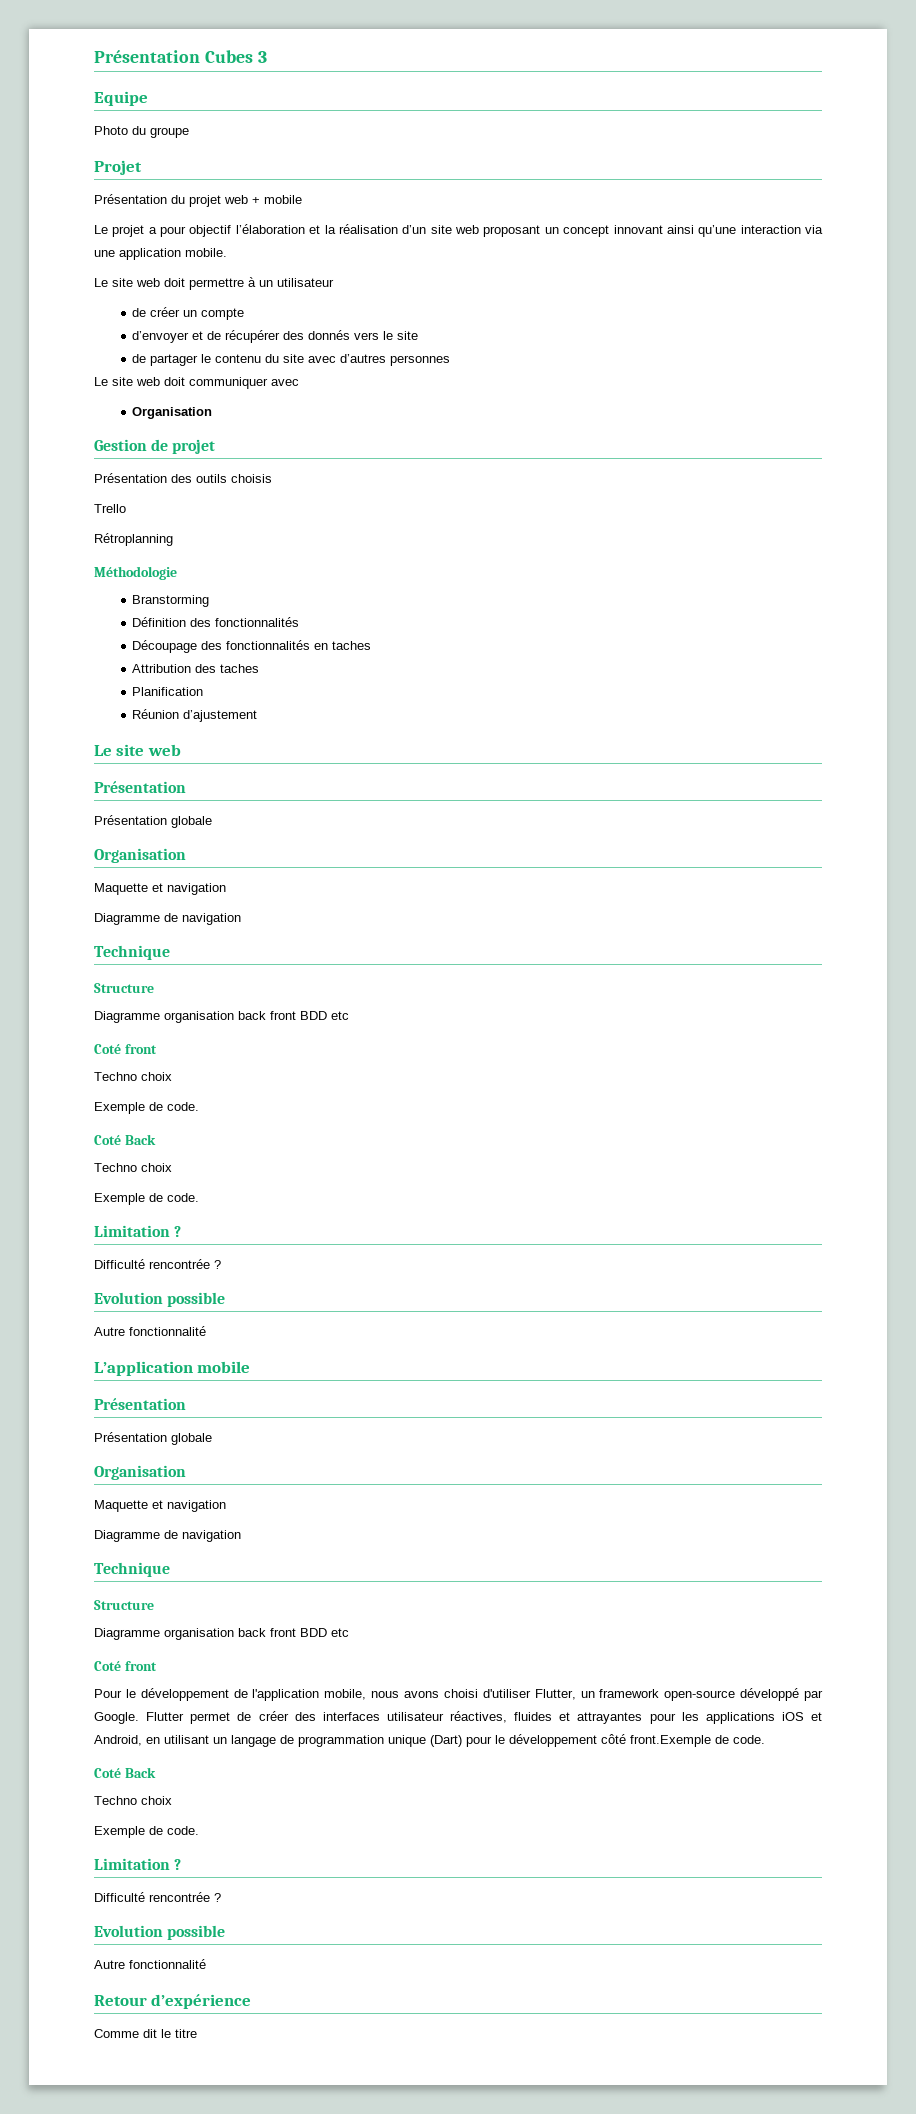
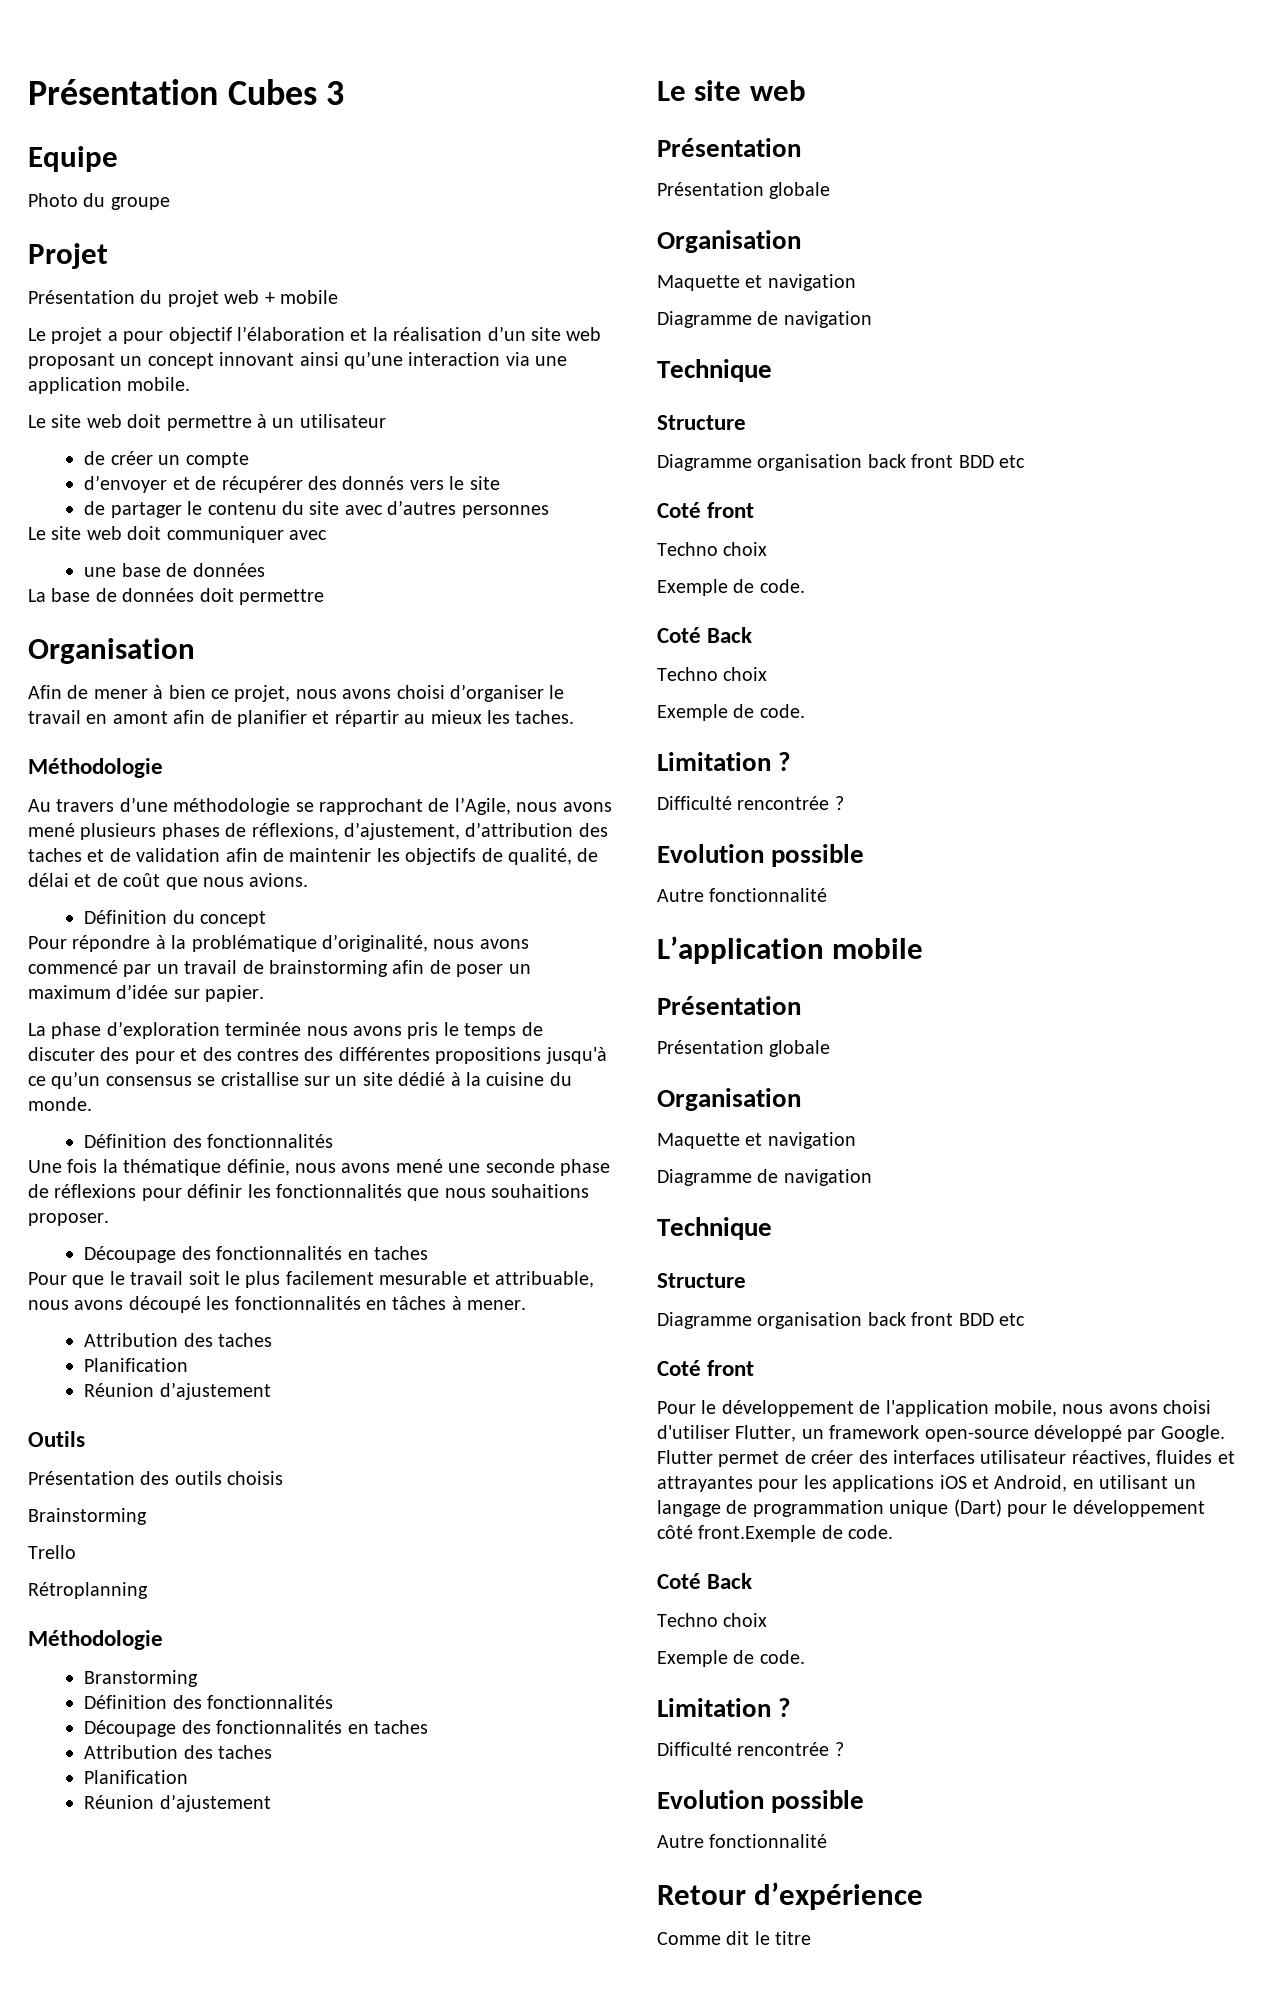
[132,407,213,419] [94,439,216,454] Organisation // Gestion de projet -> [84,563,265,577] [28,588,324,605] [28,638,195,664] [28,684,565,702] [28,710,575,727] [28,758,163,778] [28,797,612,815] [28,822,608,840] [28,848,599,865] [28,873,309,890] [84,910,267,927] [28,934,529,952] [28,960,531,977] [28,984,265,1002] [28,1021,543,1039] [28,1047,607,1064] [28,1071,572,1089] [28,1097,92,1111] [84,1134,334,1148] [28,1159,610,1176] [28,1184,590,1201] [28,1213,109,1226] [84,1246,428,1263] [28,1271,594,1288] [28,1296,527,1313] [84,1333,273,1347] [84,1358,189,1372] [84,1382,271,1400] [28,1431,85,1447] une base de données // La base de données doit permettre // Organisation // Afin de mener à bien ce projet, nous avons choisi d’organiser le travail en amont afin de planifier et répartir au mieux les taches. // Méthodologie // Au travers d’une méthodologie se rapprochant de l’Agile, nous avons mené plusieurs phases de réflexions, d’ajustement, d’attribution des taches et de validation afin de maintenir les objectifs de qualité, de délai et de coût que nous avions. // Définition du concept // Pour répondre à la problématique d’originalité, nous avons commencé par un travail de brainstorming afin de poser un maximum d’idée sur papier. // La phase d’exploration terminée nous avons pris le temps de discuter des pour et des contres des différentes propositions jusqu'à ce qu’un consensus se cristallise sur un site dédié à la cuisine du monde. // Définition des fonctionnalités // Une fois la thématique définie, nous avons mené une seconde phase de réflexions pour définir les fonctionnalités que nous souhaitions proposer. // Découpage des fonctionnalités en taches // Pour que le travail soit le plus facilement mesurable et attribuable, nous avons découpé les fonctionnalités en tâches à mener. // Attribution des taches // Planification // Réunion d’ajustement // Outils
(272, 478) none -> [28,1508,147,1525] // Brainstorming

